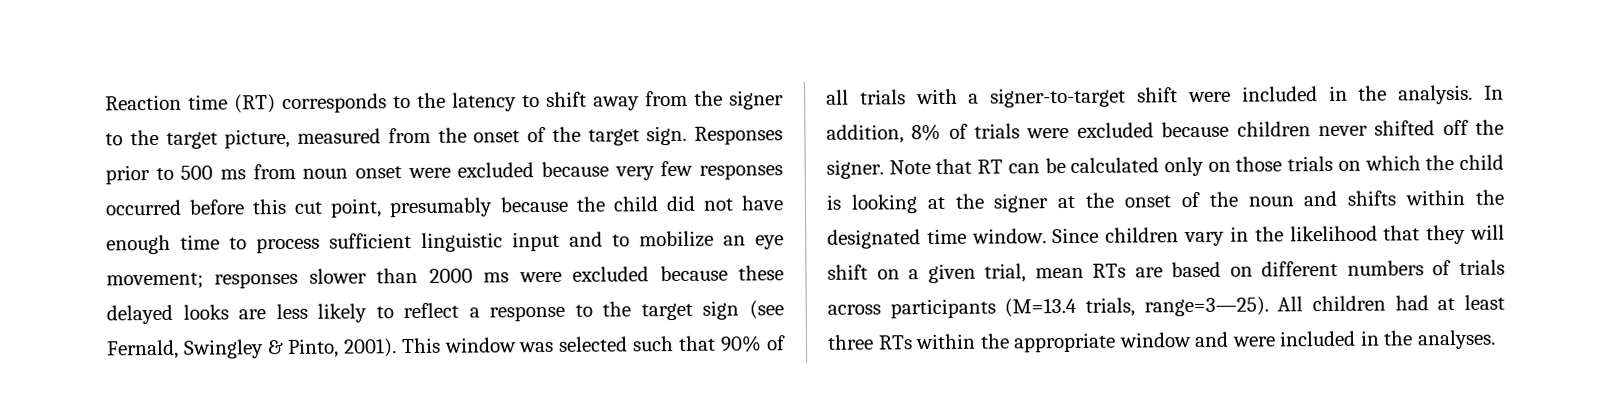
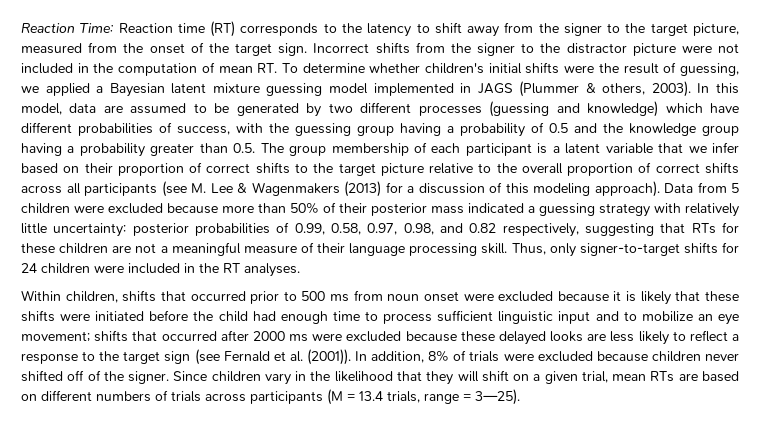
[105,94,182,111] Reaction -> [21,23,173,33] Reaction Time: Reaction
[694,126,783,145] Responses -> [313,42,739,56] [21,62,740,76] [21,81,739,97] [21,101,739,117] [21,122,739,137] [21,142,740,157] [21,162,740,176] [21,181,739,197] [21,202,739,217] [21,222,739,237] [21,242,739,257] [21,263,300,277] [21,290,246,303] Incorrect shifts from the signer to the distractor picture were not included in the computation of mean RT. To determine whether children's initial shifts were the result of guessing, we applied a Bayesian latent mixture guessing model implemented in JAGS (Plummer & others, 2003). In this model, data are assumed to be generated by two different processes (guessing and knowledge) which have different probabilities of success, with the guessing group having a probability of 0.5 and the knowledge group having a probability greater than 0.5. The group membership of each participant is a latent variable that we infer based on their proportion of correct shifts to the target picture relative to the overall proportion of correct shifts across all participants (see M. Lee & Wagenmakers (2013) for a discussion of this modeling approach). Data from 5 children were excluded because more than 50% of their posterior mass indicated a guessing strategy with relatively little uncertainty: posterior probabilities of 0.99, 0.58, 0.97, 0.98, and 0.82 respectively, suggesting that RTs for these children are not a meaningful measure of their language processing skill. Thus, only signer-to-target shifts for 24 children were included in the RT analyses. // Within children, shifts that occurred
[614,160,783,181] [105,195,784,218] very few responses occurred before this cut point, presumably because the child did not have -> [613,291,740,305] [21,310,276,322] it is likely that these shifts were initiated before the child had
[214,267,419,289] responses slower than -> [94,330,249,342] shifts that occurred after
[106,335,786,360] [826,84,1474,108] Fernald, Swingley & Pinto, 2001). This window was selected such that 90% of all trials with a signer-to-target shift were included in the analysis. -> [223,349,351,365] Fernald et al. (2001)).
(1469, 127) none -> [87,370,101,381] of
[888,154,1504,177] [826,189,1504,214] [827,228,1047,249] Note that RT can be calculated only on those trials on which the child is looking at the signer at the onset of the noun and shifts within the designated time window. -> (170, 377) none
[1004,294,1505,318] [827,329,1496,353] (M=13.4 trials, range=3—25). All children had at least three RTs within the appropriate window and were included in the analyses. -> [327,389,520,405] (M = 13.4 trials, range = 3—25).

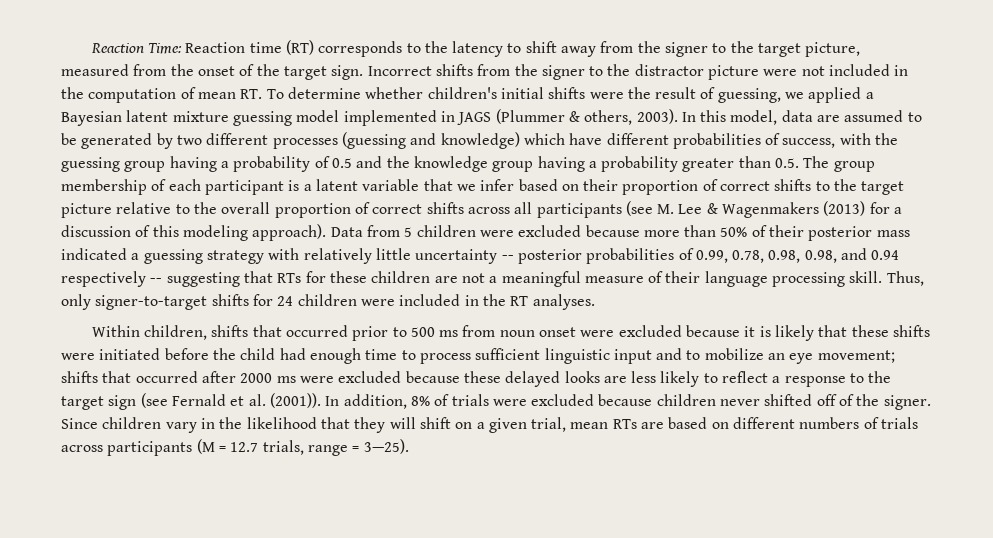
[53,223,127,237] uncertainty: -> [415,249,514,264] uncertainty --
[331,223,579,237] 0.58, 0.97, 0.98, and 0.82 respectively, -> [732,248,900,263] [61,271,163,287] 0.78, 0.98, 0.98, and 0.94 respectively --
[359,391,383,401] 13.4 -> [230,442,259,452] 12.7

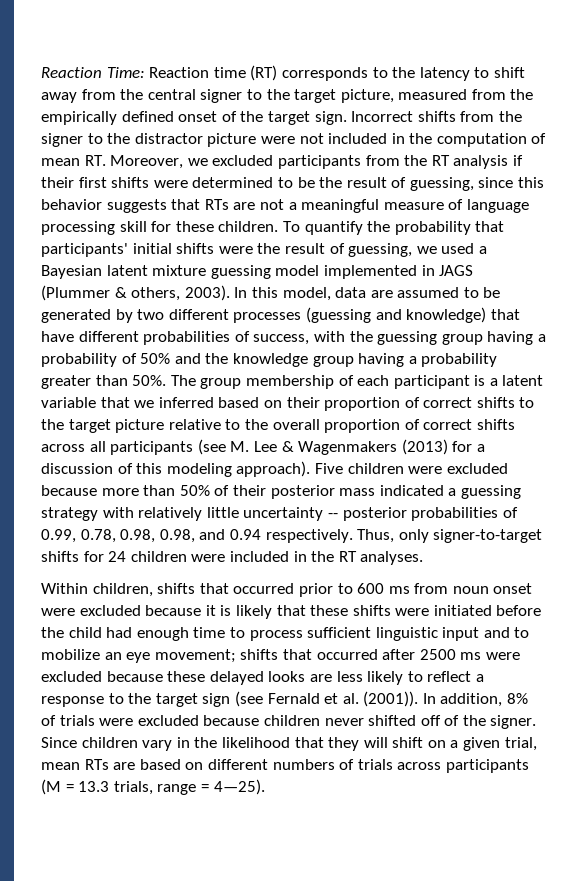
(661, 47) none -> [147,89,196,100] central
(194, 70) none -> [41,111,174,125] empirically defined
[266,87,497,99] To determine whether children's -> [110,155,523,169] [41,177,545,191] [41,199,529,213] [41,221,505,235] [41,243,128,257] Moreover, we excluded participants from the RT analysis if their first shifts were determined to be the result of guessing, since this behavior suggests that RTs are not a meaningful measure of language processing skill for these children. To quantify the probability that participants'
[808,87,862,103] applied -> [441,243,475,254] used
[523,133,565,145] which -> [490,309,520,320] that
[331,158,352,168] 0.5 -> [140,353,171,364] 50%
[775,158,800,168] 0.5. -> [132,375,167,386] 50%.
[480,179,515,191] infer -> [158,397,214,408] inferred
[330,225,413,237] Data from 5 -> [314,463,343,474] Five
[61,271,883,287] respectively -- suggesting that RTs for these children are not a meaningful measure of their language processing skill. -> [265,529,353,543] respectively.
[410,327,435,337] 500 -> [357,583,385,594] 600
[240,373,273,383] 2000 -> [419,649,456,660] 2500
[230,442,259,452] 12.7 -> [78,781,110,792] 13.3
[363,439,409,454] 3—25). -> [213,779,265,795] 4—25).

